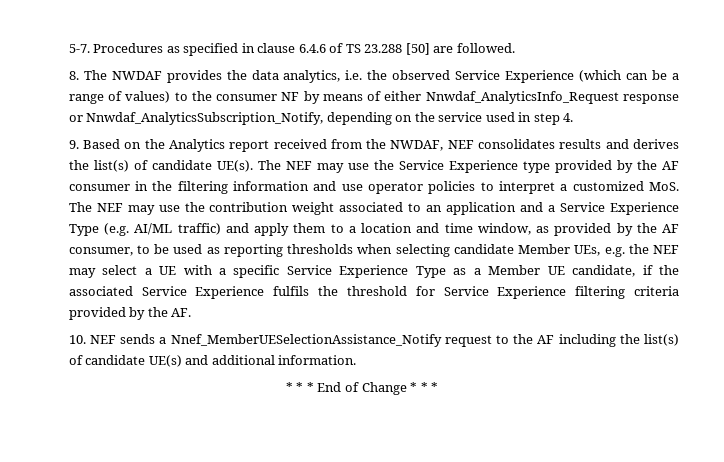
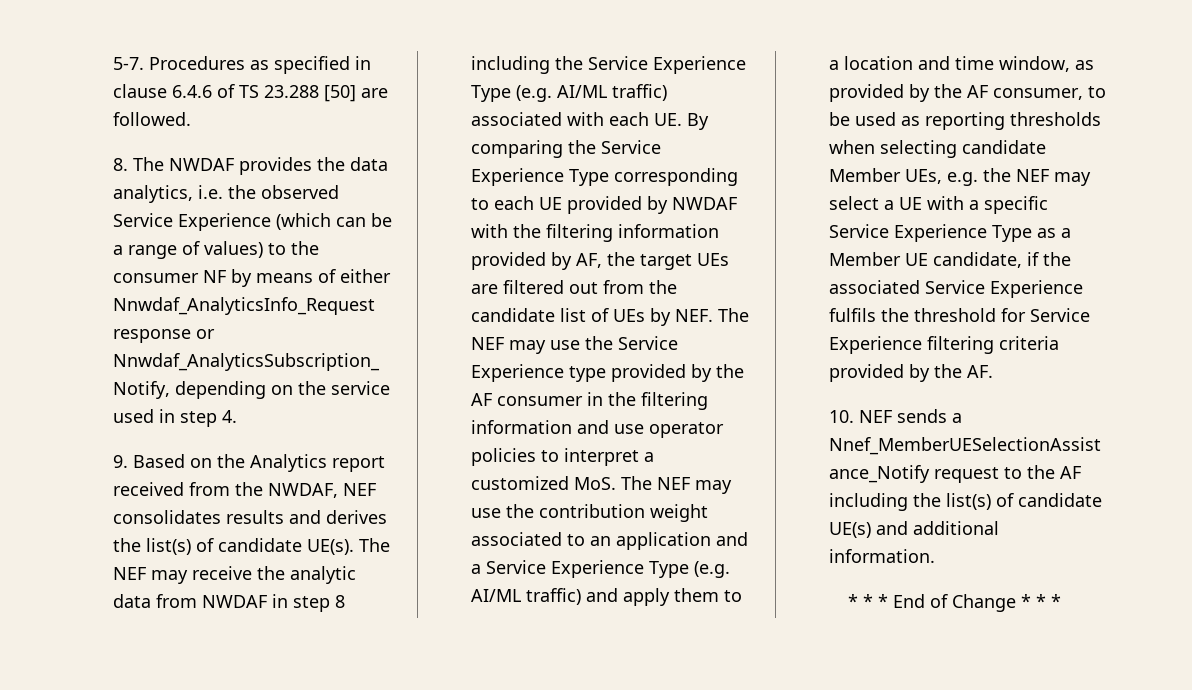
(344, 168) none -> [191,566,356,584] [112,594,345,612] [470,56,746,74] [470,84,667,102] [470,112,709,130] [470,140,661,158] [470,168,738,186] [470,196,737,214] [470,224,719,242] [470,252,729,270] [470,280,677,294] [470,308,749,326] [470,337,546,354] receive the analytic data from NWDAF in step 8 including the Service Experience Type (e.g. AI/ML traffic) associated with each UE. By comparing the Service Experience Type corresponding to each UE provided by NWDAF with the filtering information provided by AF, the target UEs are filtered out from the candidate list of UEs by NEF. The NEF may

